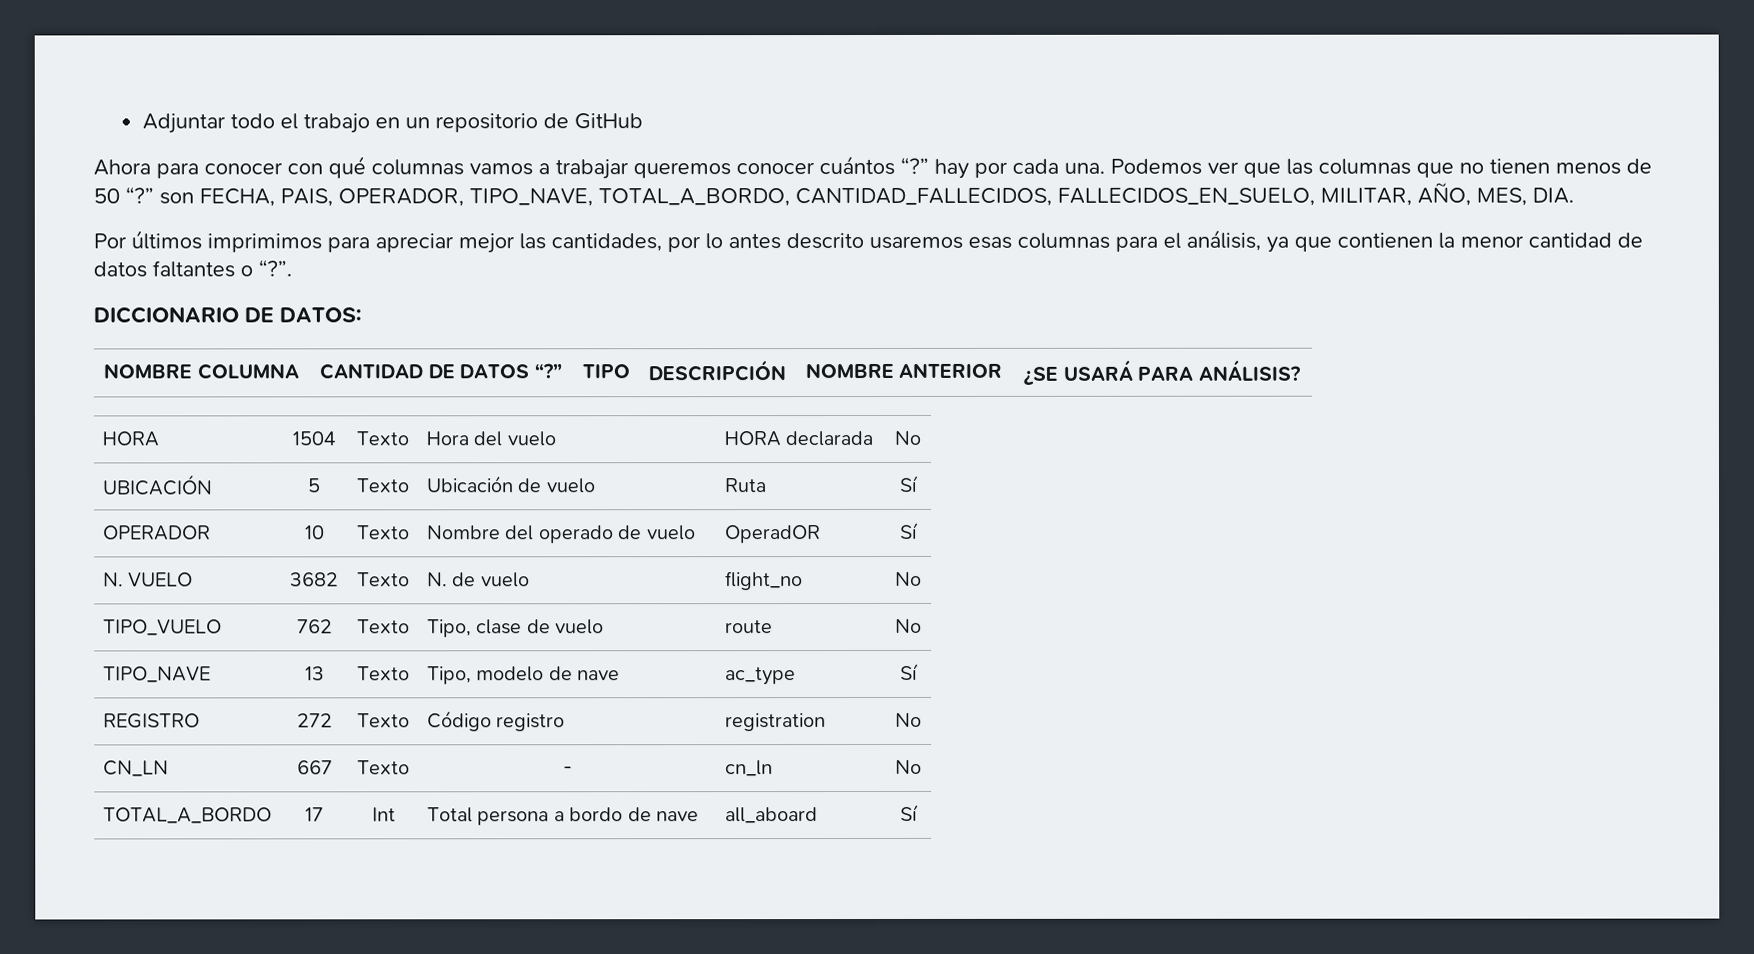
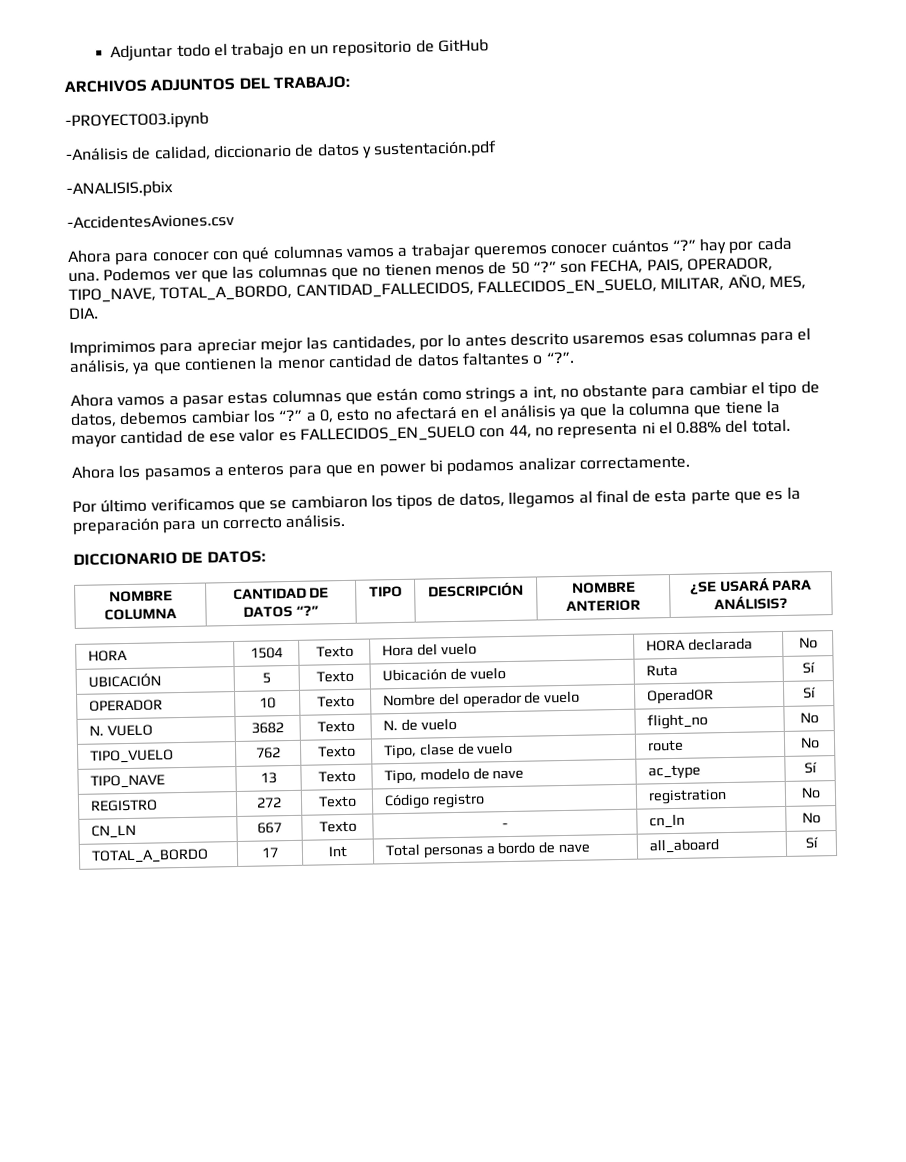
(644, 121) none -> [64,75,350,94] [65,111,209,131] [66,140,498,162] [66,180,173,199] [67,212,235,230] // ARCHIVOS ADJUNTOS DEL TRABAJO: // -PROYECTO03.ipynb // -Análisis de calidad, diccionario de datos y sustentación.pdf // -ANALISIS.pbix // -AccidentesAviones.csv
[93,230,322,253] Por últimos imprimimos -> [69,340,156,357] Imprimimos
(292, 268) none -> [70,380,820,408] [70,399,781,427] [71,418,791,448] [71,455,690,481] [72,486,801,513] [72,513,346,535] // Ahora vamos a pasar estas columnas que están como strings a int, no obstante para cambiar el tipo de datos, debemos cambiar los “?” a 0, esto no afectará en el análisis ya que la columna que tiene la mayor cantidad de ese valor es FALLECIDOS_EN_SUELO con 44, no representa ni el 0.88% del total. // Ahora los pasamos a enteros para que en power bi podamos analizar correctamente. // Por último verificamos que se cambiaron los tipos de datos, llegamos al final de esta parte que es la preparación para un correcto análisis.
[538,525,614,544] operado -> [462,691,522,708] operador
[477,810,550,826] persona -> [422,845,484,859] personas

